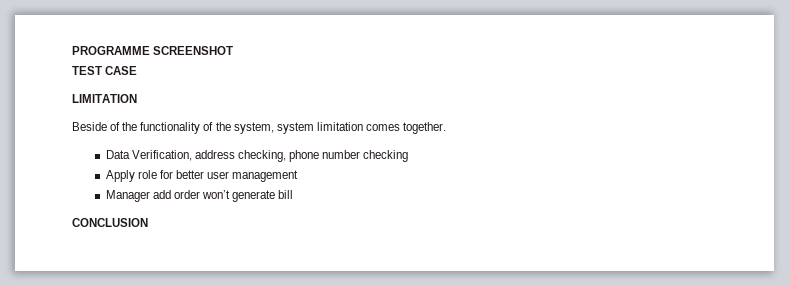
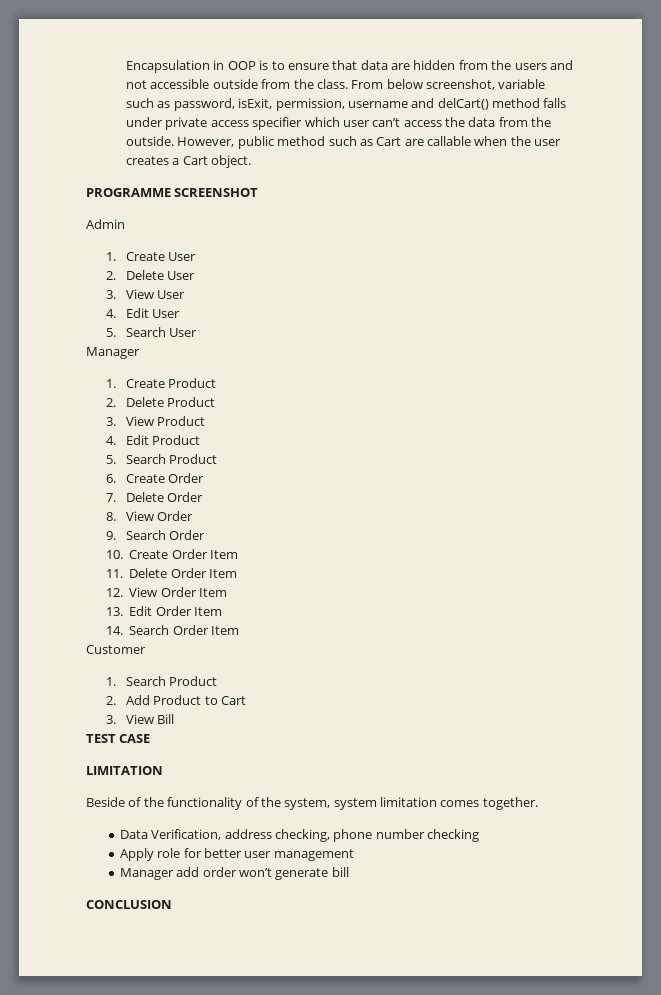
[72,46,234,55] PROGRAMME SCREENSHOT -> [126,60,573,73] [126,79,546,90] [126,98,567,111] [126,117,552,130] [126,136,562,149] [126,155,252,168] [86,188,259,197] [86,219,125,229] [106,252,197,261] [106,270,196,280] [106,289,186,299] [106,308,181,318] [106,327,198,337] [86,347,140,359] [106,378,217,388] [106,397,216,407] [106,416,206,426] [106,435,201,445] [106,454,218,464] [106,473,205,483] [106,492,204,502] [106,511,194,521] [106,530,206,540] [106,549,239,559] [106,568,238,578] [106,587,228,597] [106,606,223,616] [106,625,240,635] [86,645,146,654] [106,676,218,686] [106,695,247,705] [106,714,175,724] Encapsulation in OOP is to ensure that data are hidden from the users and not accessible outside from the class. From below screenshot, variable such as password, isExit, permission, username and delCart() method falls under private access specifier which user can’t access the data from the outside. However, public method such as Cart are callable when the user creates a Cart object. // PROGRAMME SCREENSHOT // Admin // 1. Create User // 2. Delete User // 3. View User // 4. Edit User // 5. Search User // Manager // 1. Create Product // 2. Delete Product // 3. View Product // 4. Edit Product // 5. Search Product // 6. Create Order // 7. Delete Order // 8. View Order // 9. Search Order // 10. Create Order Item // 11. Delete Order Item // 12. View Order Item // 13. Edit Order Item // 14. Search Order Item // Customer // 1. Search Product // 2. Add Product to Cart // 3. View Bill

